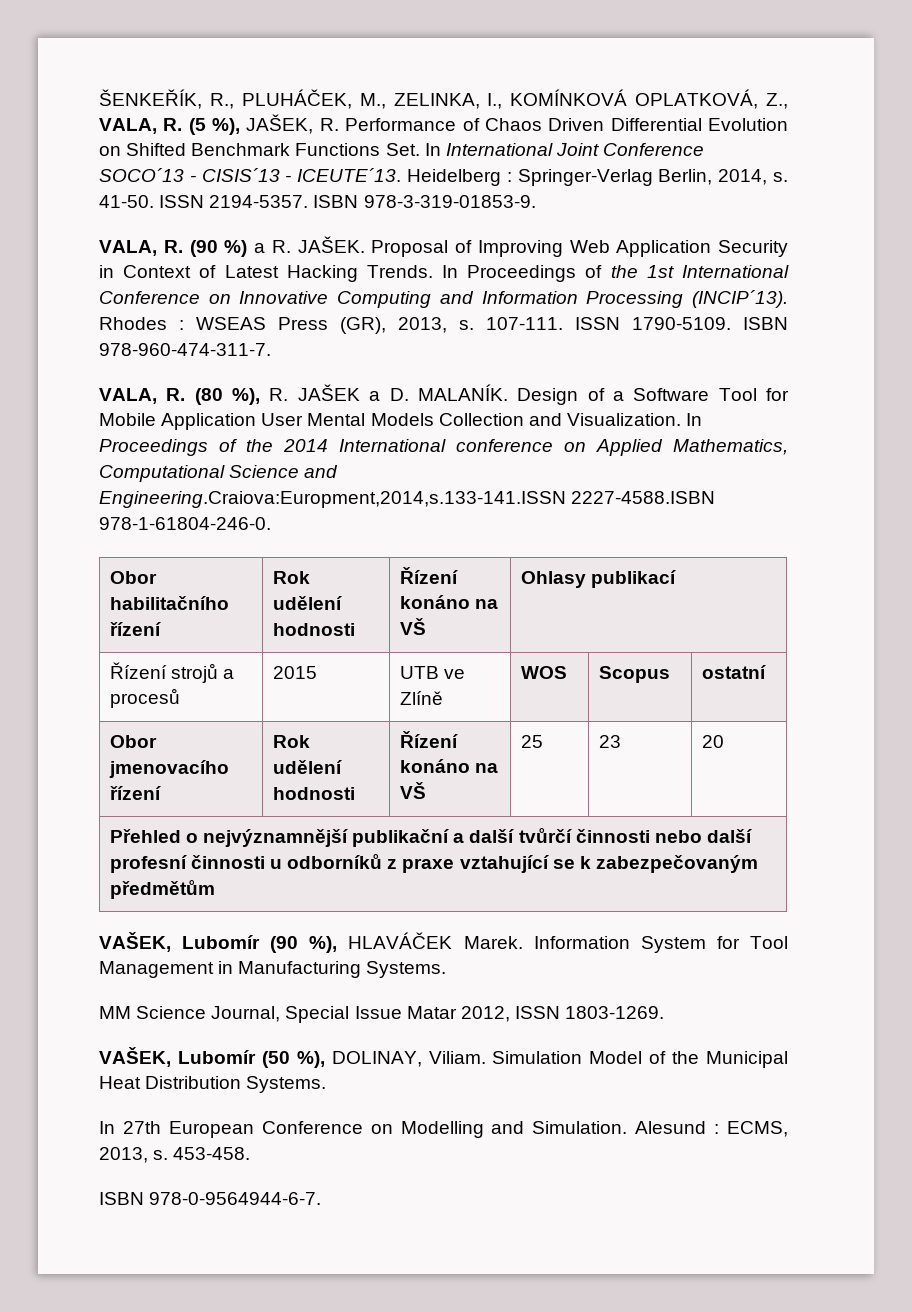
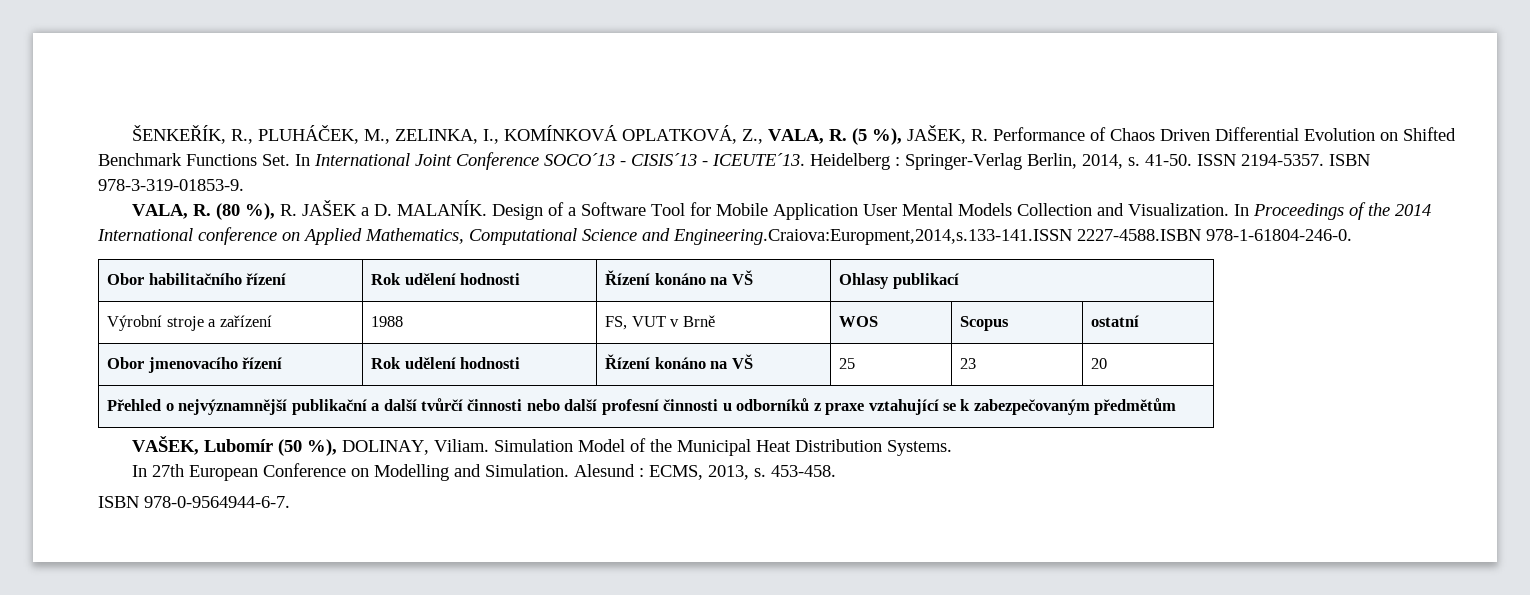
[99,236,788,257] [99,265,790,282] [99,290,788,308] [99,317,788,334] [99,343,271,356] // VALA, R. (90 %) a R. JAŠEK. Proposal of Improving Web Application Security in Context of Latest Hacking Trends. In Proceedings of the 1st International Conference on Innovative Computing and Information Processing (INCIP´13). Rhodes : WSEAS Press (GR), 2013, s. 107-111. ISSN 1790-5109. ISBN 978-960-474-311-7. -> (244, 185) none
[109,662,235,683] [109,688,180,708] [272,666,317,679] [399,666,465,679] [399,691,443,705] Řízení strojů a procesů | 2015 | UTB ve Zlíně -> [107,315,272,331] [371,316,404,327] [605,315,715,330] Výrobní stroje a zařízení | 1988 | FS, VUT v Brně
[99,932,788,953] [99,961,447,978] [99,1006,665,1023] // VAŠEK, Lubomír (90 %), HLAVÁČEK Marek. Information System for Tool Management in Manufacturing Systems. // MM Science Journal, Special Issue Matar 2012, ISSN 1803-1269. -> (1177, 406) none

